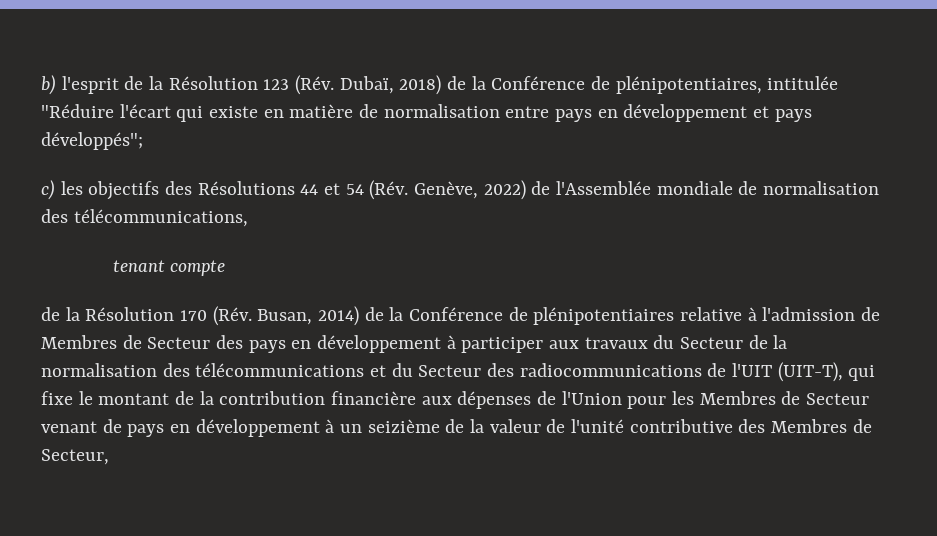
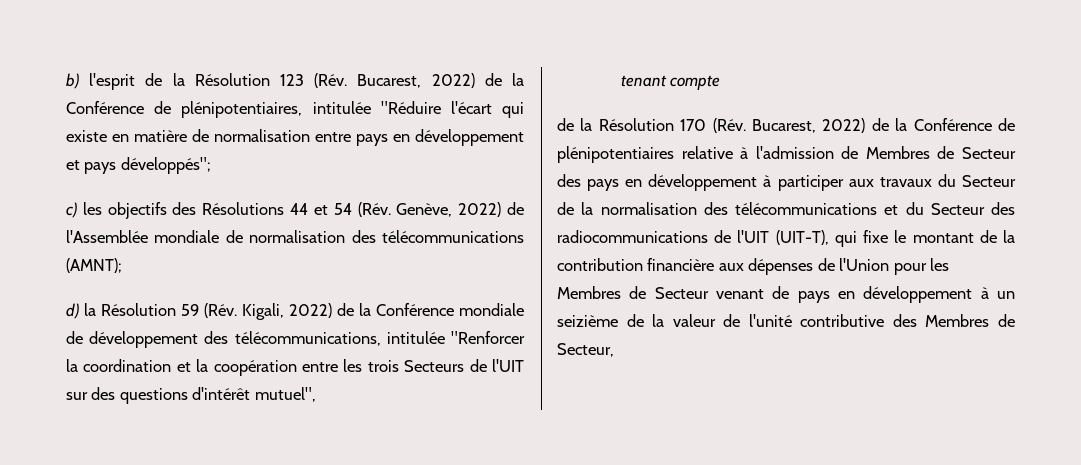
[339,75,442,95] Dubaï, 2018) -> [357,73,475,88] Bucarest, 2022)
[73,209,248,227] télécommunications, -> [382,230,524,243] [66,258,122,273] [66,303,524,320] [66,331,525,348] [66,359,524,376] [66,387,316,404] télécommunications (AMNT); // d) la Résolution 59 (Rév. Kigali, 2022) de la Conférence mondiale de développement des télécommunications, intitulée "Renforcer la coordination et la coopération entre les trois Secteurs de l'UIT sur des questions d'intérêt mutuel",
[257,306,360,326] Busan, 2014) -> [752,118,866,133] Bucarest, 2022)

